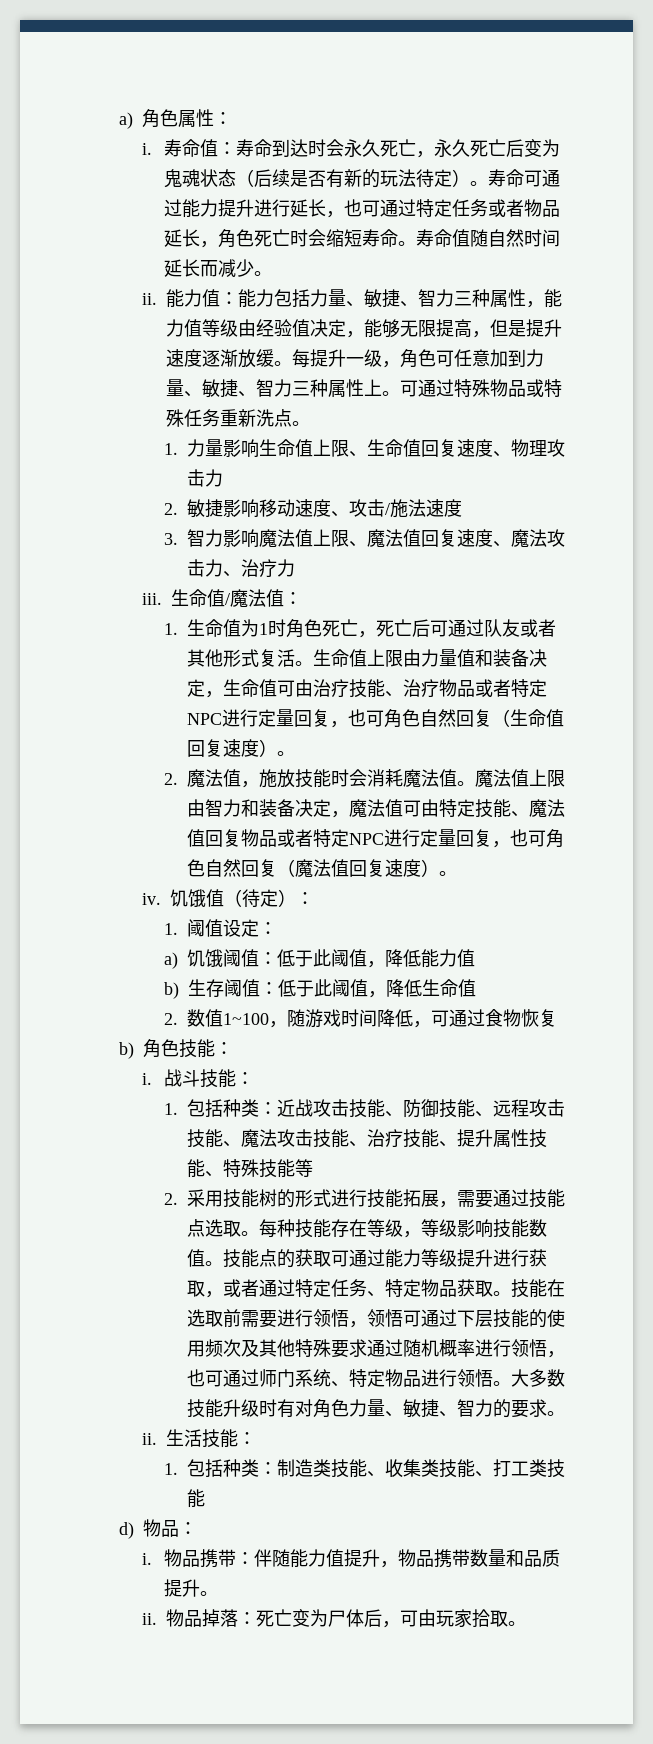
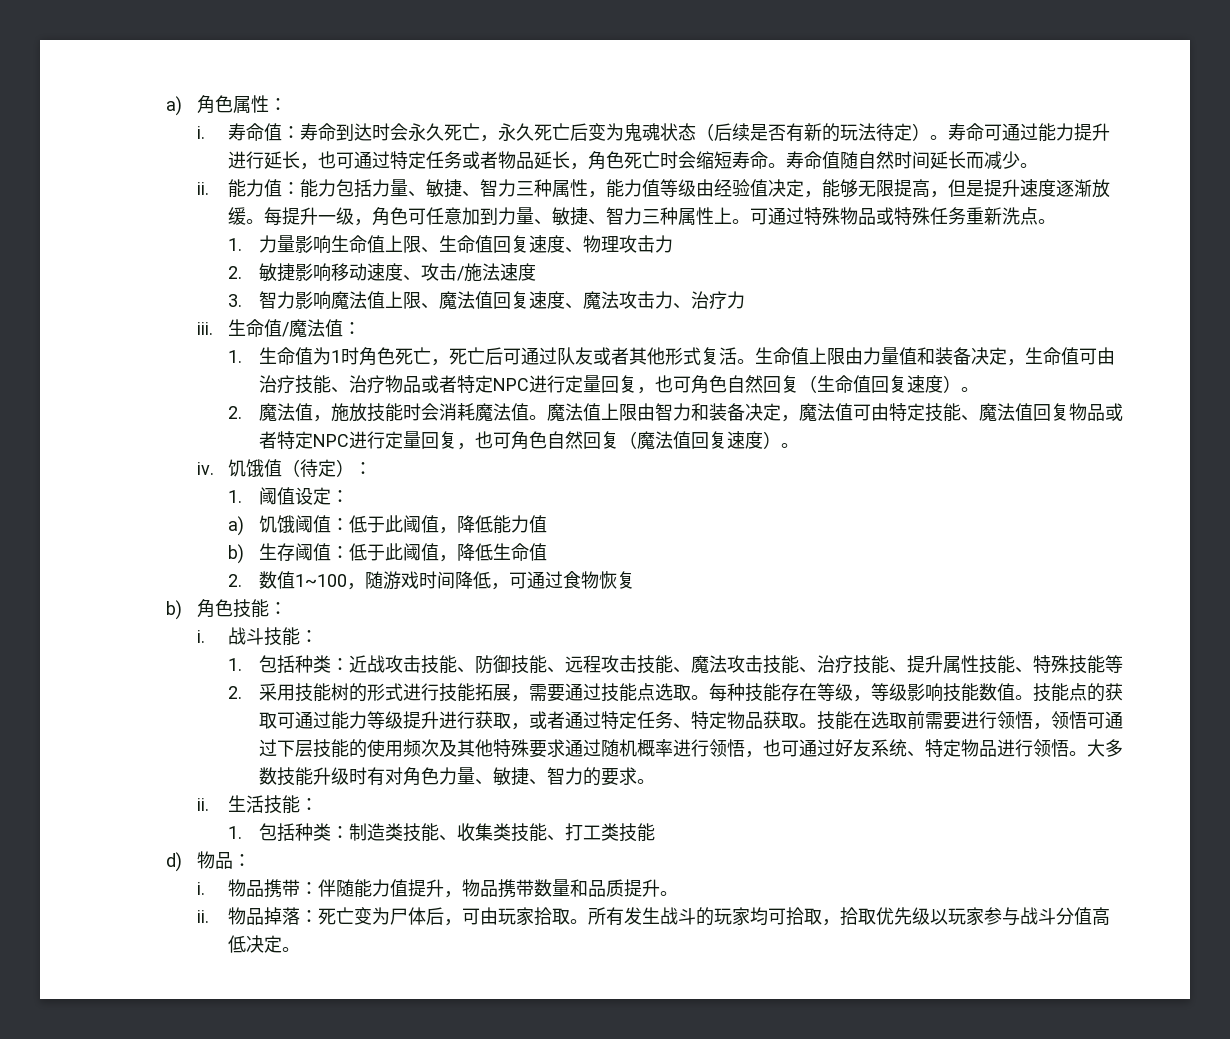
[259,1369,296,1387] 师门 -> [835,739,872,757] 好友
(526, 1623) none -> [588,907,1111,926] [228,935,301,953] 所有发生战斗的玩家均可拾取，拾取优先级以玩家参与战斗分值高低决定。

